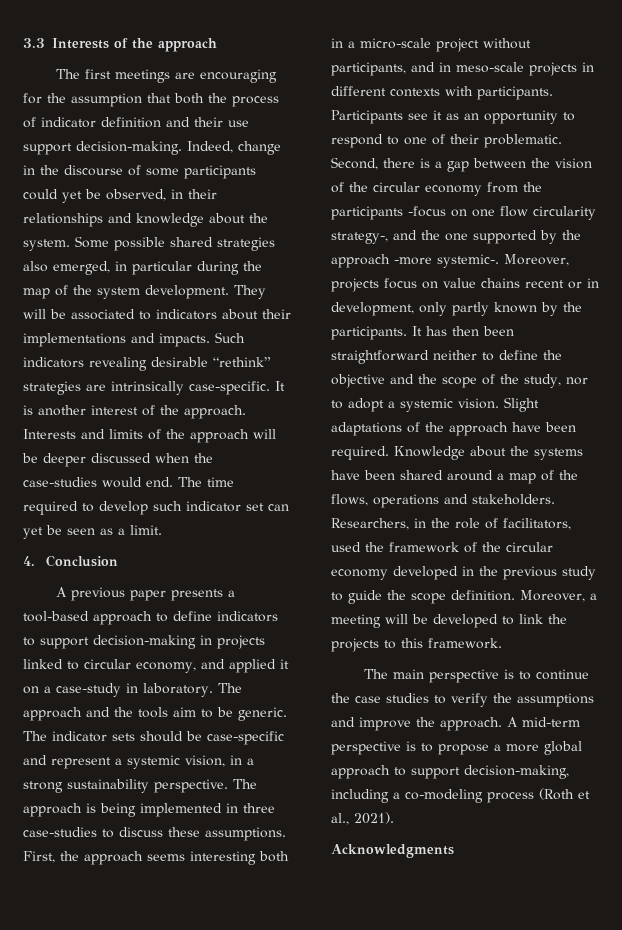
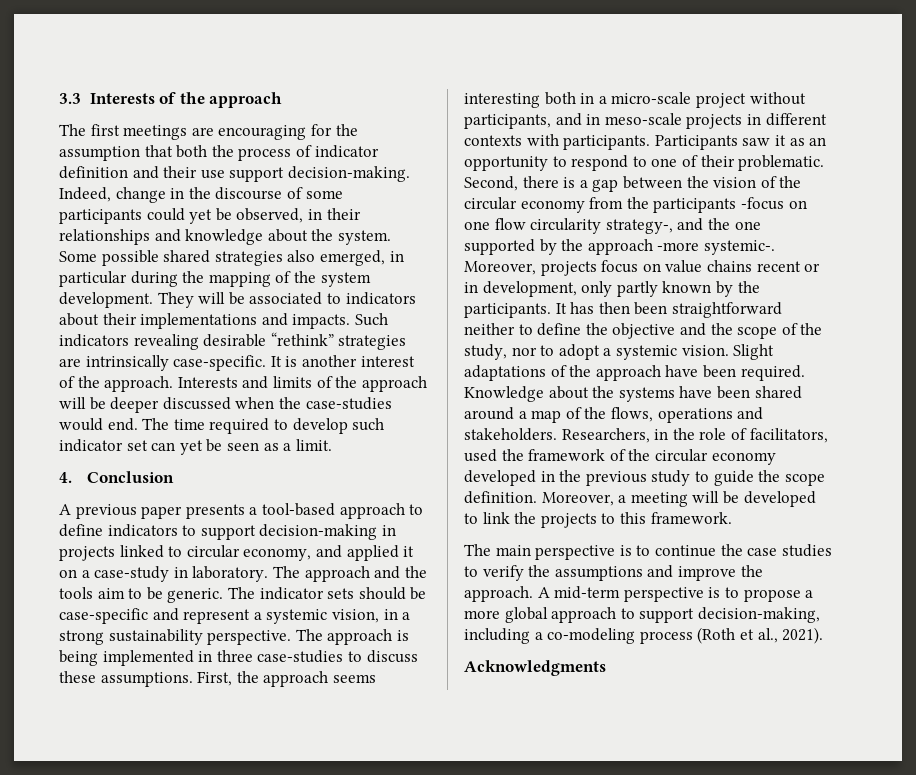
[23,288,50,299] map -> [208,272,271,287] mapping
[408,113,428,120] see -> [742,138,771,146] saw

